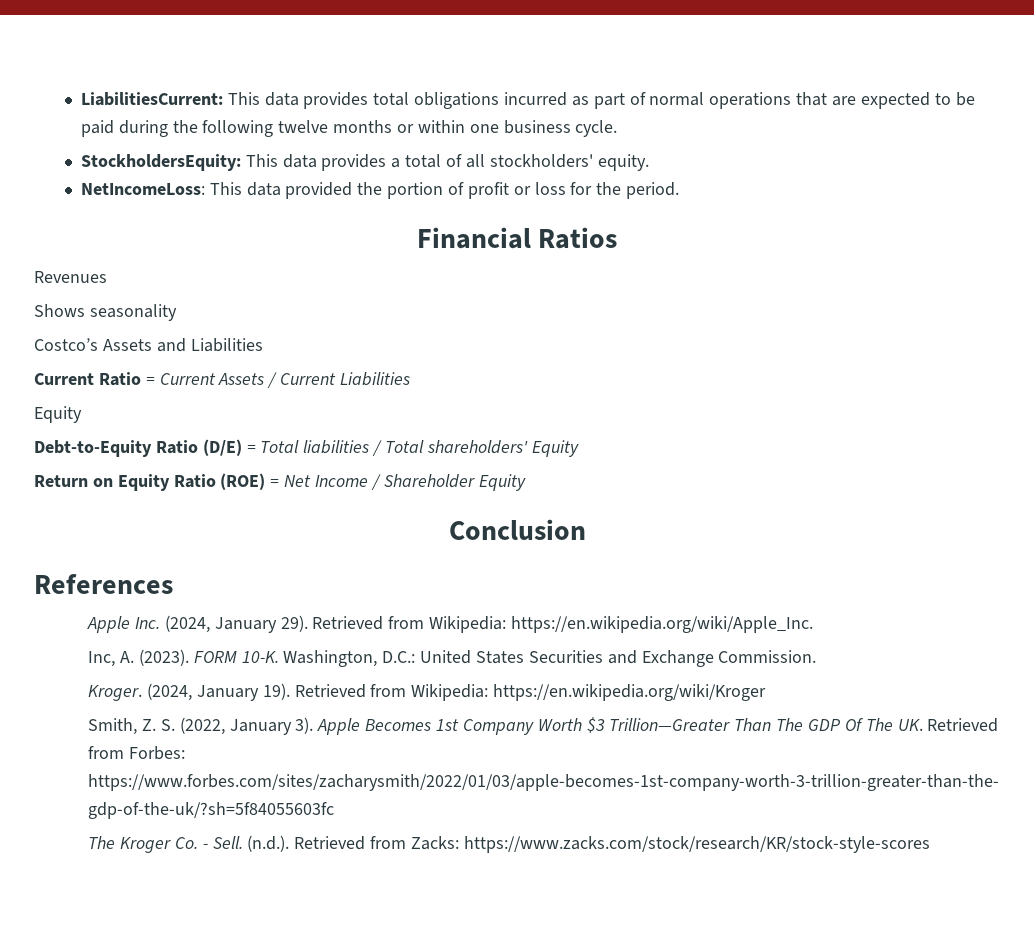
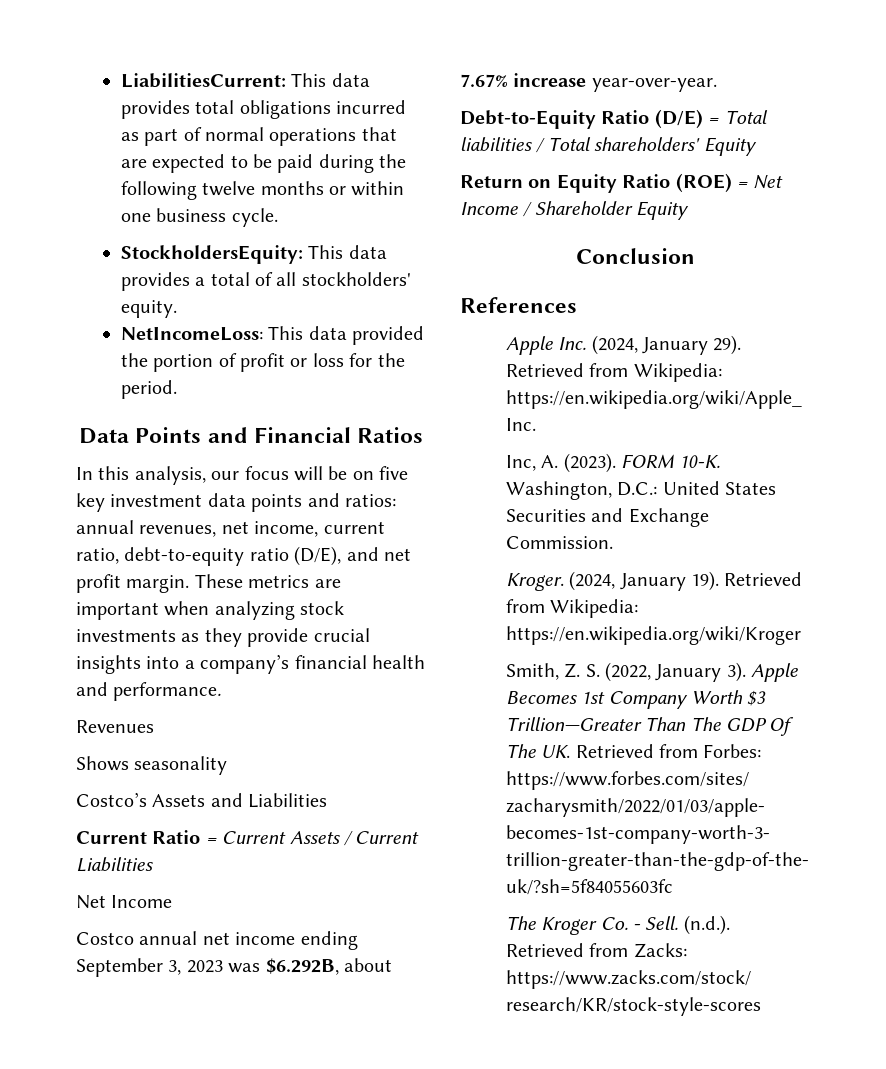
(680, 190) none -> [79,427,248,444] Data Points and
(618, 238) none -> [76,466,409,485] [76,493,396,512] [76,520,385,537] [76,546,411,566] [76,574,341,593] [76,601,345,620] [76,628,370,647] [76,654,425,674] [76,682,222,701] // In this analysis, our focus will be on five key investment data points and ratios: annual revenues, net income, current ratio, debt-to-equity ratio (D/E), and net profit margin. These metrics are important when analyzing stock investments as they provide crucial insights into a company’s financial health and performance.
[34,406,82,423] Equity -> [76,895,173,909] [76,931,358,950] [76,958,392,977] [460,73,717,92] Net Income // Costco annual net income ending September 3, 2023 was $6.292B, about 7.67% increase year-over-year.

